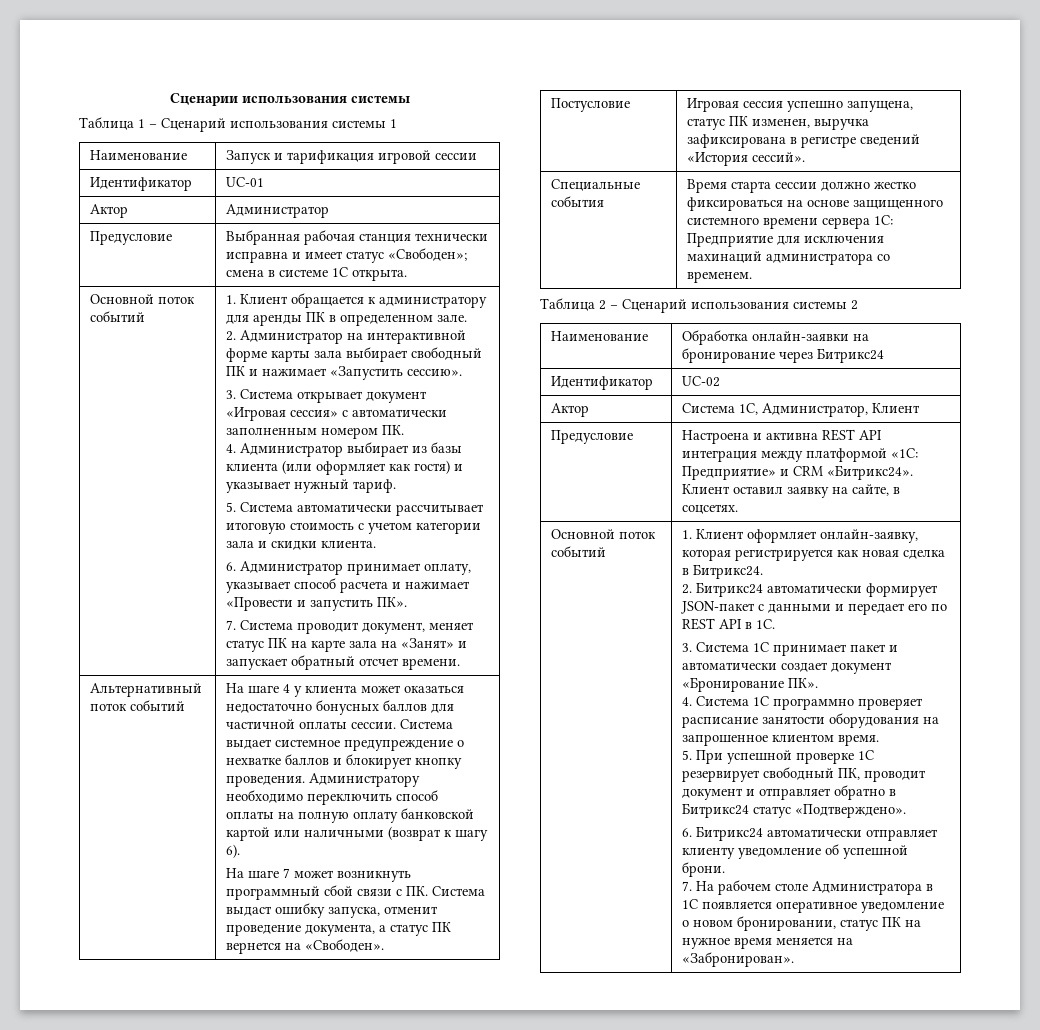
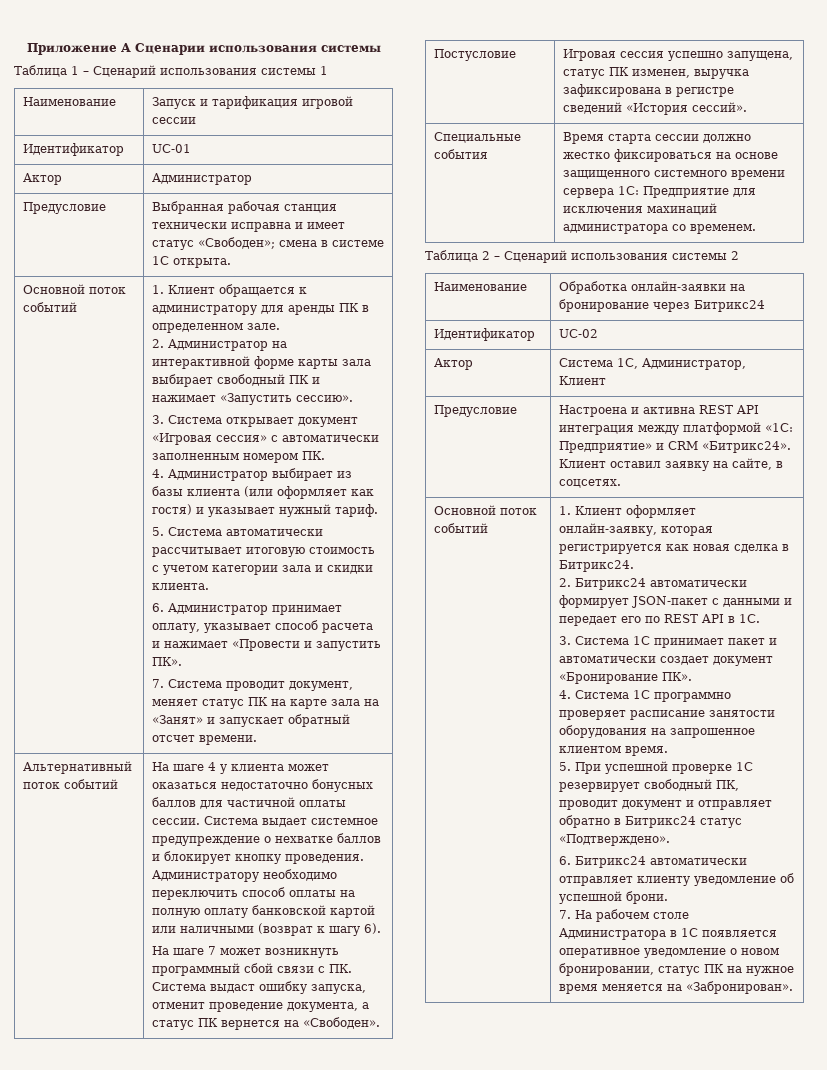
(169, 99) none -> [26,43,131,55] Приложение А

